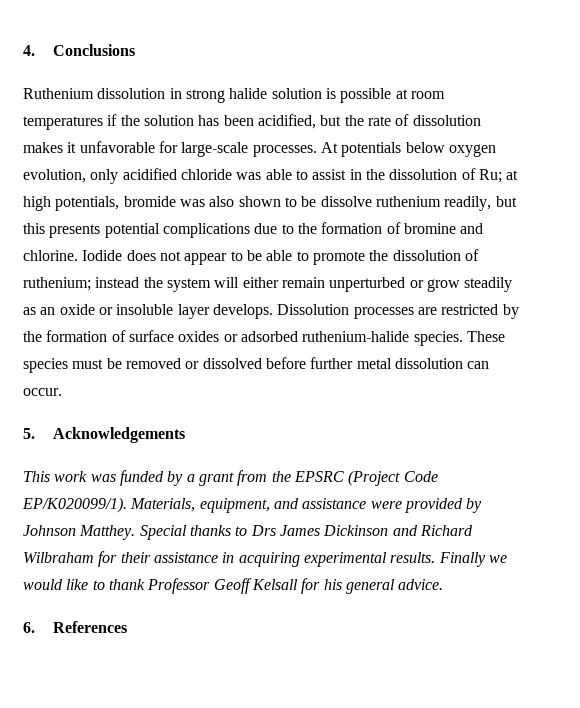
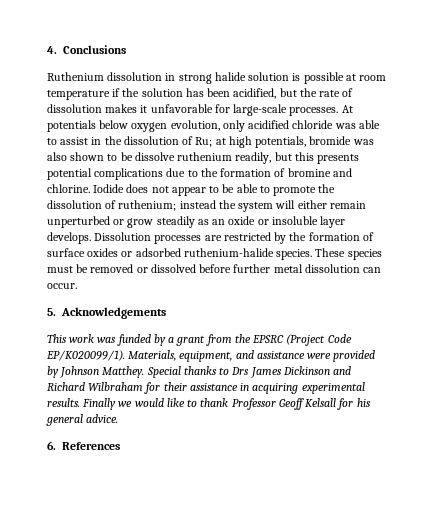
[23,116,103,130] temperatures -> [47,90,110,100] temperature

